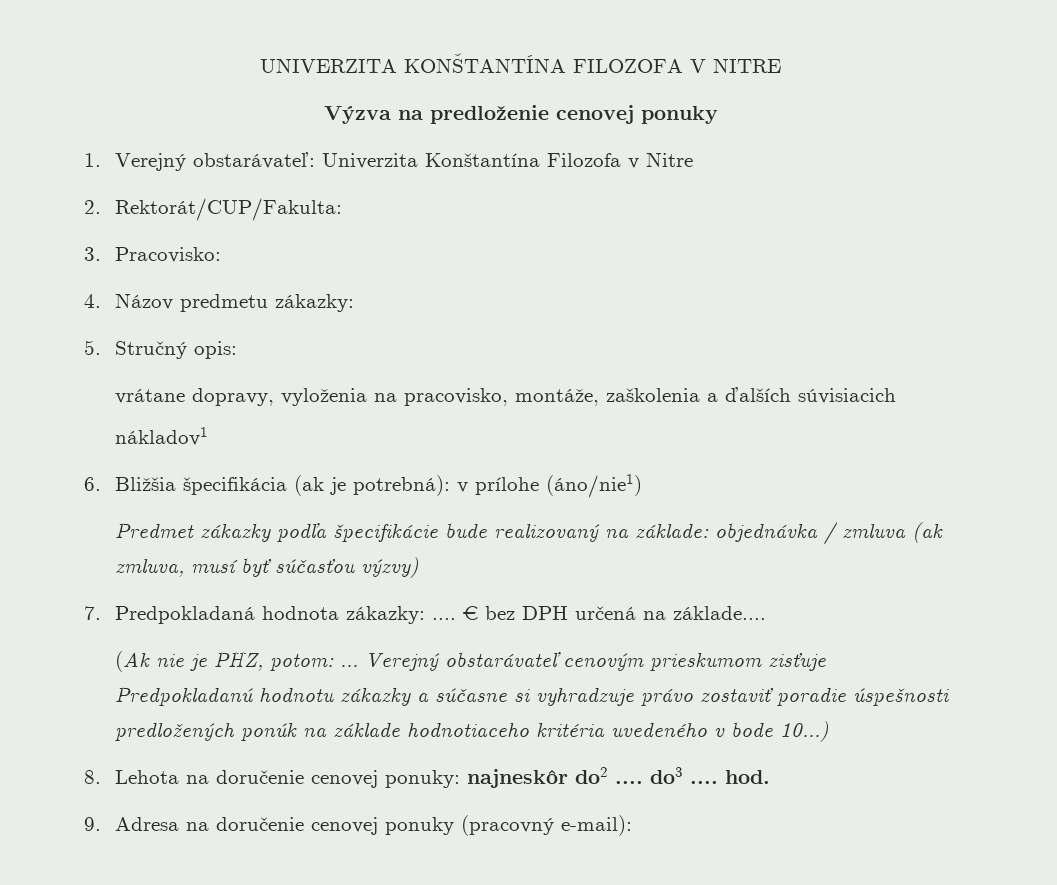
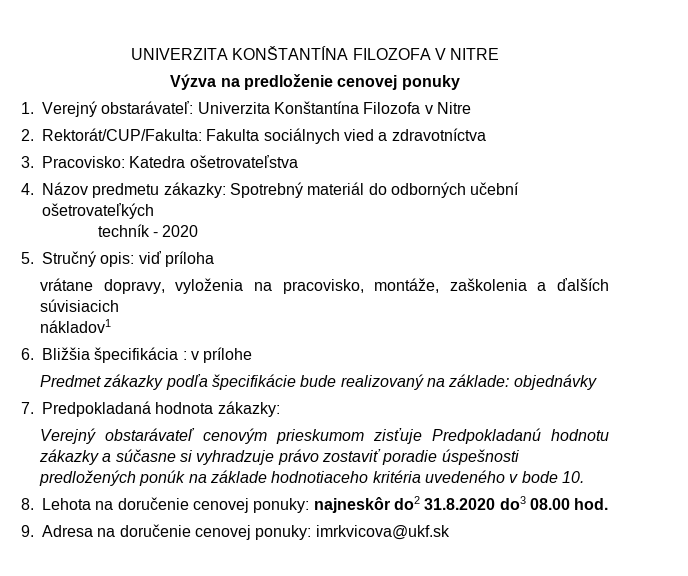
(343, 209) none -> [206,128,486,144] Fakulta sociálnych vied a zdravotníctva
(222, 255) none -> [129,155,298,168] Katedra ošetrovateľstva
(355, 303) none -> [229,182,520,198] [42,203,154,219] [97,224,199,237] Spotrebný materiál do odborných učební ošetrovateľkých // techník - 2020
(238, 350) none -> [138,251,214,267] viď príloha
[294,475,451,496] (ak je potrebná): -> [182,351,187,360] :
[546,474,643,498] (áno/nie1) -> (253, 355) none
[715,522,944,545] [115,557,420,578] [84,606,767,624] [115,651,359,672] objednávka / zmluva (ak zmluva, musí byť súčasťou výzvy) // 7. Predpokladaná hodnota zákazky: .... € bez DPH určená na základe.... // (Ak nie je PHZ, potom: ... -> [513,374,597,390] [21,401,280,417] objednávky // 7. Predpokladaná hodnota zákazky: //
[780,721,830,742] 10...) -> [562,471,585,483] 10.
[615,767,719,784] .... do3 .... -> [424,496,570,510] 31.8.2020 do3 08.00
[385,815,633,836] ponuky (pracovný e-mail): -> [255,525,450,540] ponuky: imrkvicova@ukf.sk

